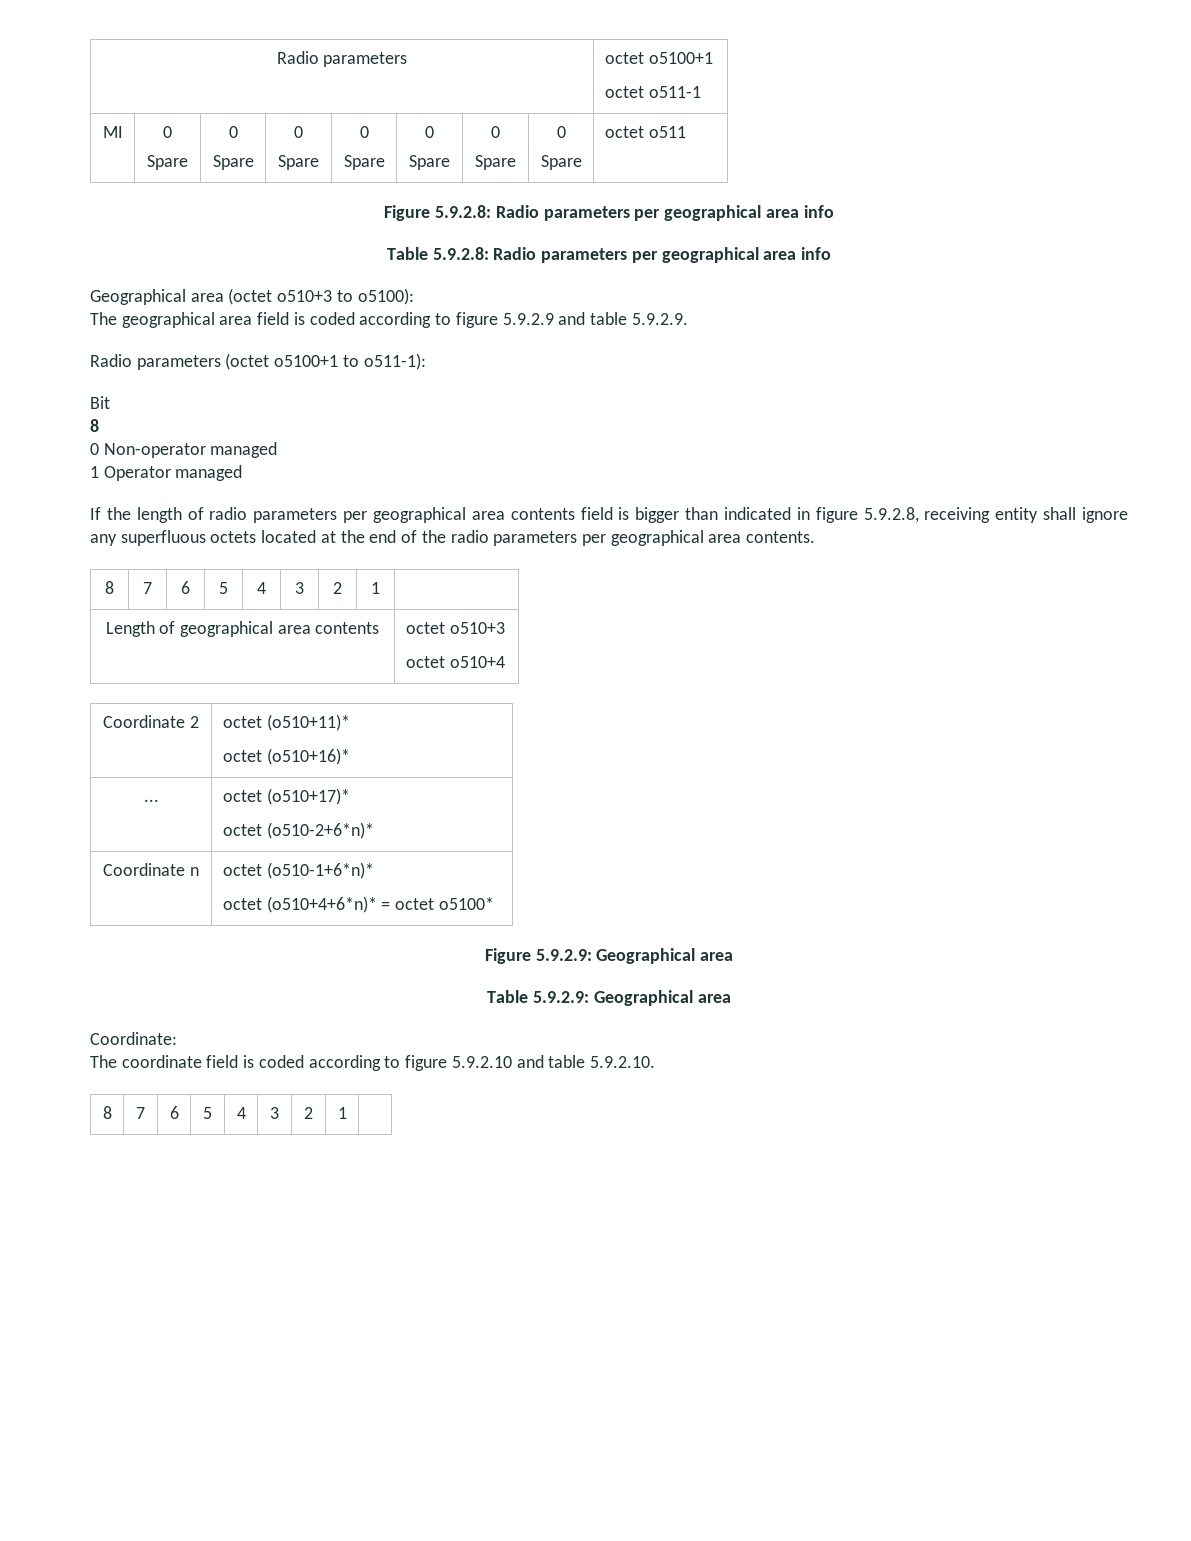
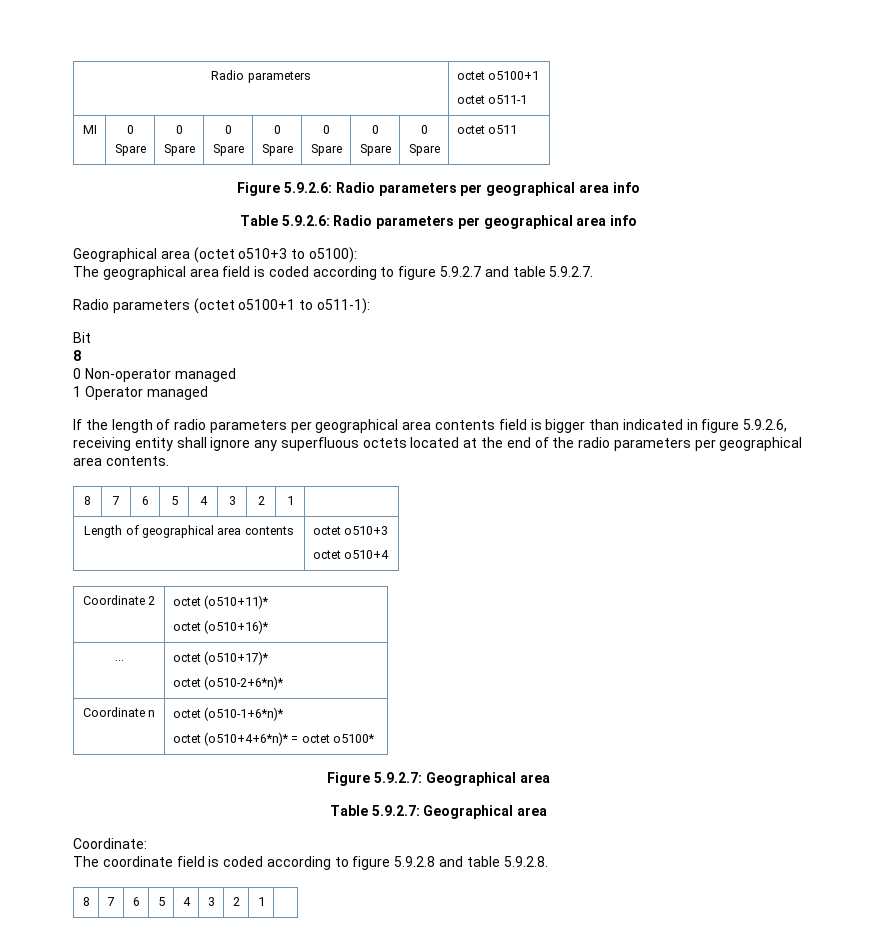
[435,205,492,218] 5.9.2.8: -> [284,182,333,193] 5.9.2.6:
[432,247,489,260] 5.9.2.8: -> [281,215,330,226] 5.9.2.6:
[502,312,688,325] 5.9.2.9 and table 5.9.2.9. -> [440,266,594,277] 5.9.2.7 and table 5.9.2.7.
[863,507,919,523] 5.9.2.8, -> [743,419,788,432] 5.9.2.6,
[535,949,592,961] 5.9.2.9: -> [374,772,423,783] 5.9.2.7:
[533,991,590,1003] 5.9.2.9: -> [371,805,420,816] 5.9.2.7:
[451,1055,655,1068] 5.9.2.10 and table 5.9.2.10. -> [394,856,548,867] 5.9.2.8 and table 5.9.2.8.

